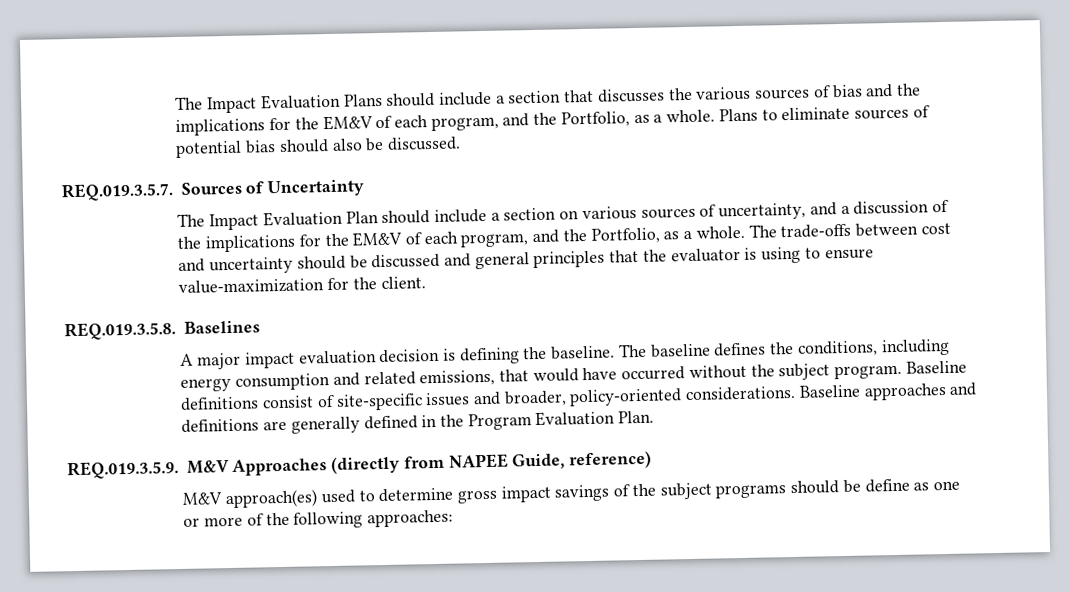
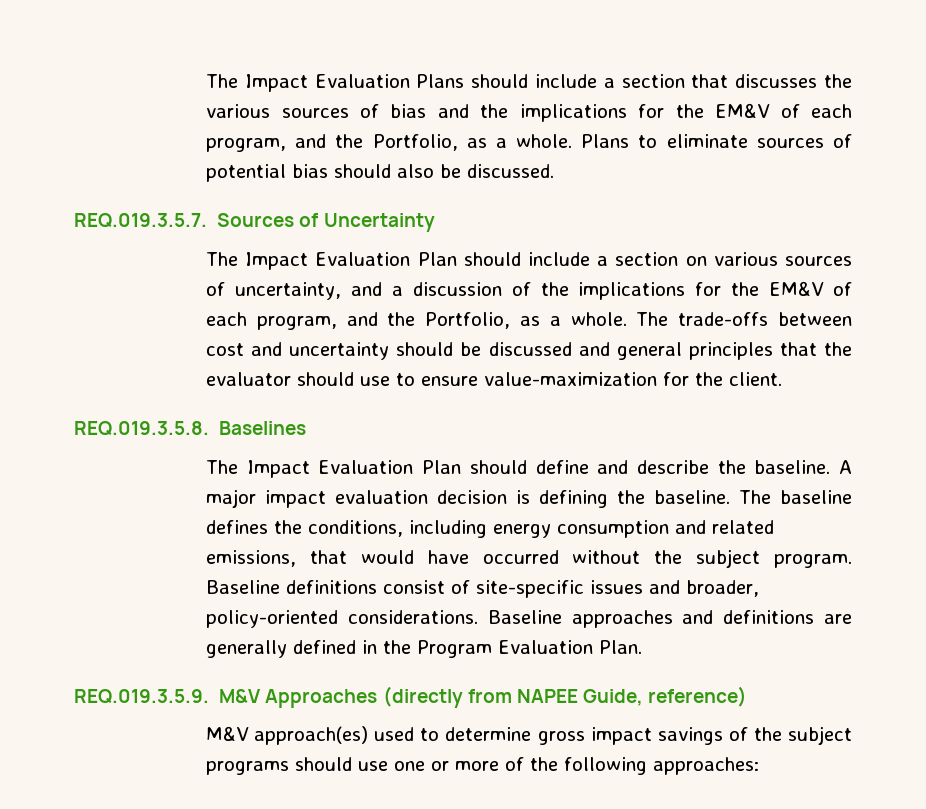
[744,246,802,264] is using -> [297,372,391,386] should use
(260, 327) none -> [206,460,831,478] The Impact Evaluation Plan should define and describe the baseline.
[842,478,930,494] be define as -> [358,761,389,771] use

